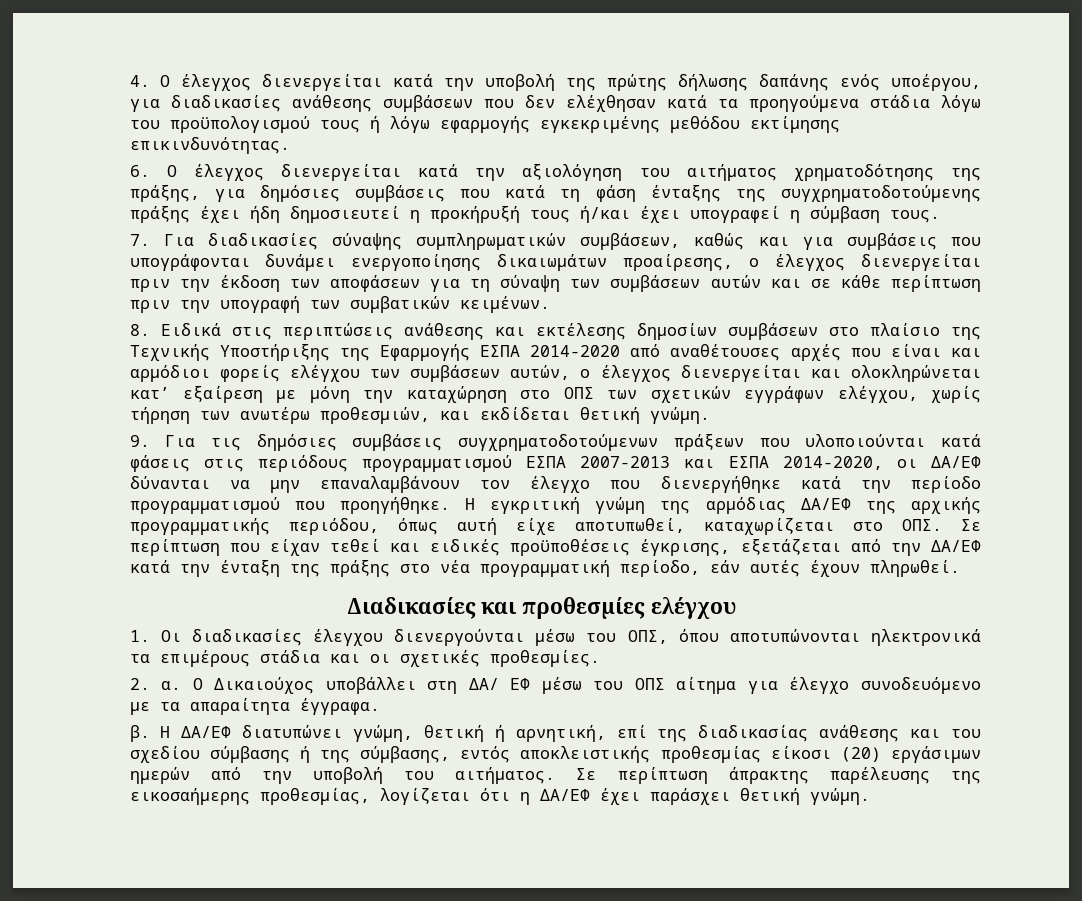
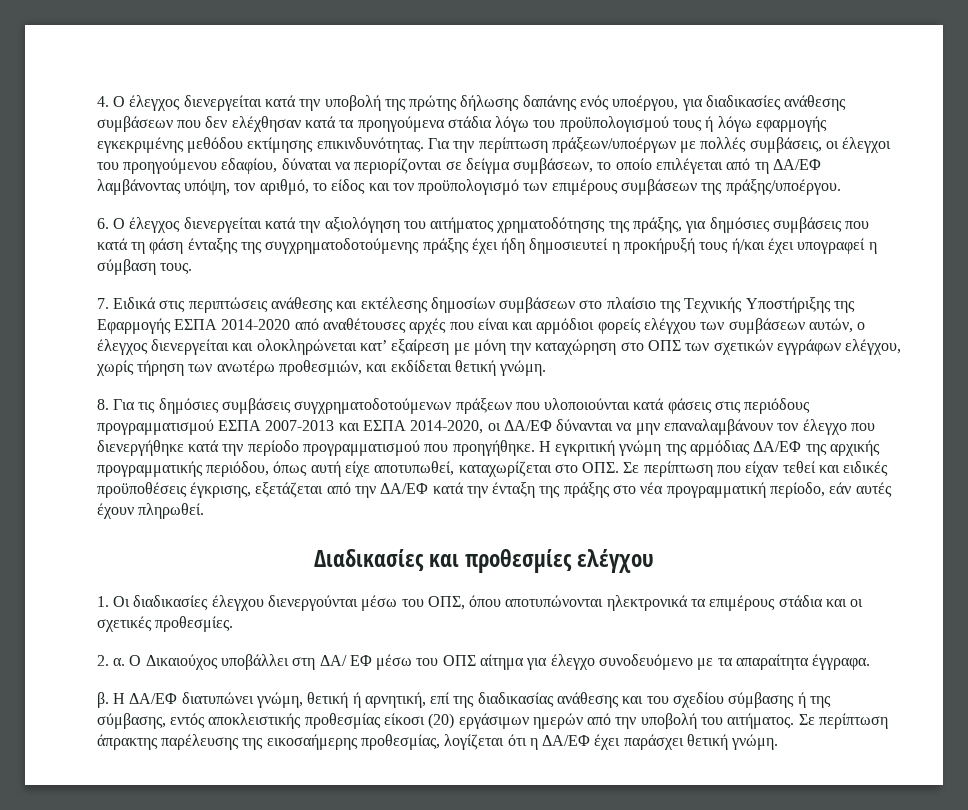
(290, 145) none -> [427,137,892,153] [96,158,822,174] [96,179,841,195] Για την περίπτωση πράξεων/υποέργων με πολλές συμβάσεις, οι έλεγχοι του προηγούμενου εδαφίου, δύναται να περιορίζονται σε δείγμα συμβάσεων, το οποίο επιλέγεται από τη ΔΑ/ΕΦ λαμβάνοντας υπόψη, τον αριθμό, το είδος και τον προϋπολογισμό των επιμέρους συμβάσεων της πράξης/υποέργου.
[163,233,981,250] [129,254,981,271] [129,275,981,292] [129,296,550,313] [129,324,150,336] Για διαδικασίες σύναψης συμπληρωματικών συμβάσεων, καθώς και για συμβάσεις που υπογράφονται δυνάμει ενεργοποίησης δικαιωμάτων προαίρεσης, ο έλεγχος διενεργείται πριν την έκδοση των αποφάσεων για τη σύναψη των συμβάσεων αυτών και σε κάθε περίπτωση πριν την υπογραφή των συμβατικών κειμένων. // 8. -> (109, 303) none
[129,435,150,447] 9. -> [96,399,109,410] 8.

